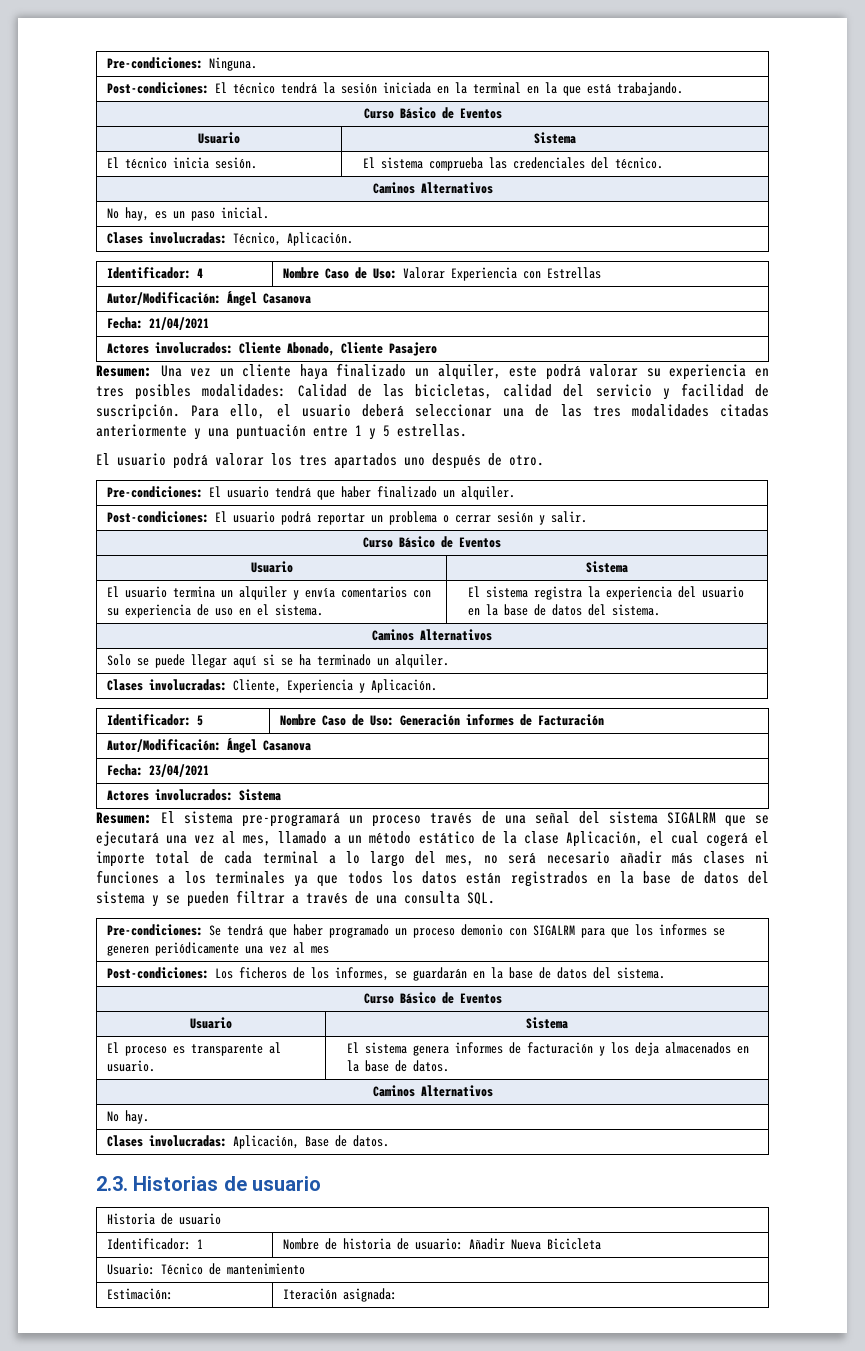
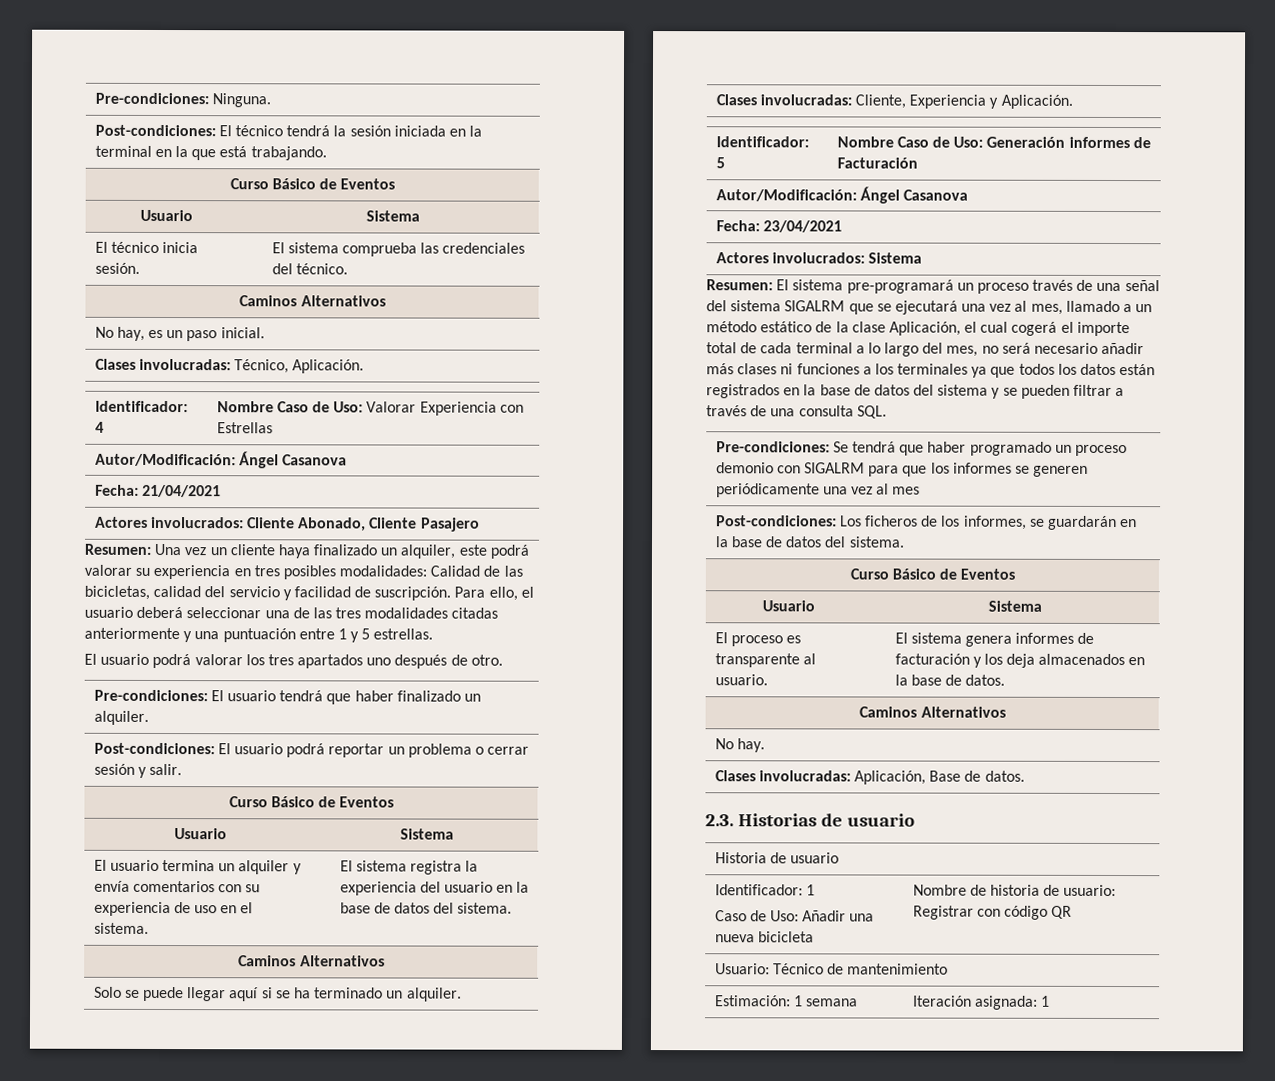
(204, 1244) none -> [714,910,875,922] [714,931,814,943] // Caso de Uso: Añadir una nueva bicicleta
[469,1238,602,1250] Añadir Nueva Bicicleta -> [912,905,1073,920] Registrar con código QR
(174, 1294) none -> [793,995,859,1007] 1 semana
(398, 1295) none -> [1041,995,1051,1007] 1

